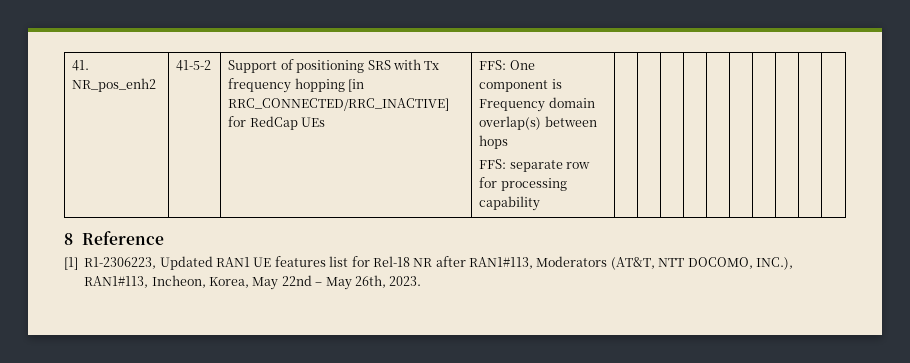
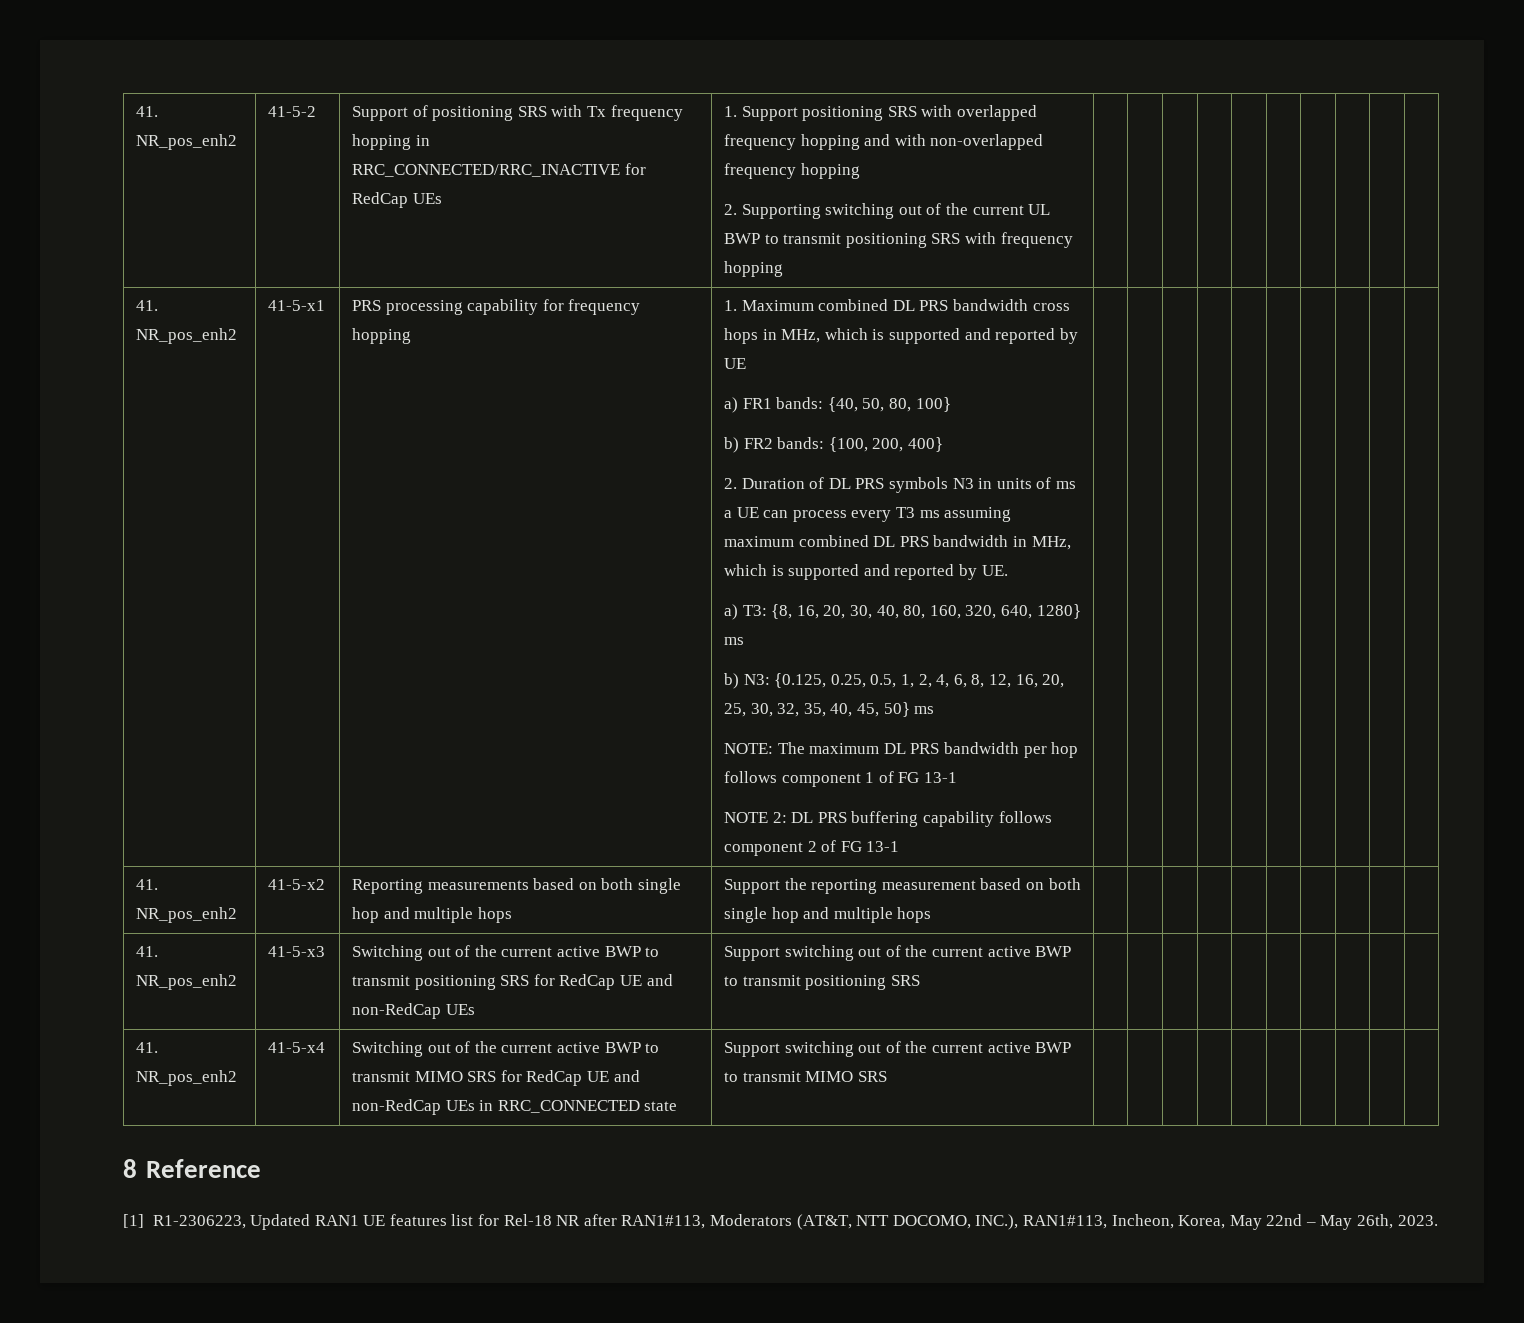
[348,79,365,92] [228,98,450,111] [in RRC_CONNECTED/RRC_INACTIVE] -> [415,135,430,146] [352,164,621,177] in RRC_CONNECTED/RRC_INACTIVE
[479,60,535,70] [479,79,562,92] [479,97,595,112] [479,116,597,130] [479,135,509,149] [479,159,591,172] [479,177,567,191] [479,196,541,211] FFS: One component is Frequency domain overlap(s) between hops // FFS: separate row for processing capability -> [724,105,1037,121] [724,134,1044,150] [724,163,860,179] [724,203,1051,219] [724,232,1073,248] [724,261,784,277] [136,300,159,311] [136,328,238,344] [268,300,326,311] [352,299,641,315] [352,328,412,344] [724,299,1070,311] [724,328,1078,344] [724,358,747,369] [724,397,951,413] [724,437,943,453] [724,477,1076,493] [724,507,1012,522] [724,535,1071,550] [724,564,1008,580] [724,604,1081,620] [724,637,745,645] [724,673,1065,689] [724,702,935,717] [724,742,1079,758] [724,771,957,787] [724,811,1052,827] [724,840,900,856] [136,879,159,890] [136,907,238,923] [268,879,326,890] [352,878,681,894] [352,907,512,923] [724,878,1081,894] [724,907,932,923] [136,946,159,957] [136,974,238,990] [268,946,326,957] [352,945,660,961] [352,974,673,990] [352,1003,475,1019] [724,945,1072,961] [724,975,920,990] [136,1042,159,1053] [136,1070,238,1086] [268,1042,326,1053] [352,1041,660,1057] [352,1070,640,1086] [352,1099,678,1115] [724,1041,1072,1057] [724,1071,887,1082] 1. Support positioning SRS with overlapped frequency hopping and with non-overlapped frequency hopping // 2. Supporting switching out of the current UL BWP to transmit positioning SRS with frequency hopping | | | | | | | | | | // 41. NR_pos_enh2 | 41-5-x1 | PRS processing capability for frequency hopping | 1. Maximum combined DL PRS bandwidth cross hops in MHz, which is supported and reported by UE // a) FR1 bands: {40, 50, 80, 100} // b) FR2 bands: {100, 200, 400} // 2. Duration of DL PRS symbols N3 in units of ms a UE can process every T3 ms assuming maximum combined DL PRS bandwidth in MHz, which is supported and reported by UE. // a) T3: {8, 16, 20, 30, 40, 80, 160, 320, 640, 1280} ms // b) N3: {0.125, 0.25, 0.5, 1, 2, 4, 6, 8, 12, 16, 20, 25, 30, 32, 35, 40, 45, 50} ms // NOTE: The maximum DL PRS bandwidth per hop follows component 1 of FG 13-1 // NOTE 2: DL PRS buffering capability follows component 2 of FG 13-1 | | | | | | | | | | // 41. NR_pos_enh2 | 41-5-x2 | Reporting measurements based on both single hop and multiple hops | Support the reporting measurement based on both single hop and multiple hops | | | | | | | | | | // 41. NR_pos_enh2 | 41-5-x3 | Switching out of the current active BWP to transmit positioning SRS for RedCap UE and non-RedCap UEs | Support switching out of the current active BWP to transmit positioning SRS | | | | | | | | | | // 41. NR_pos_enh2 | 41-5-x4 | Switching out of the current active BWP to transmit MIMO SRS for RedCap UE and non-RedCap UEs in RRC_CONNECTED state | Support switching out of the current active BWP to transmit MIMO SRS

